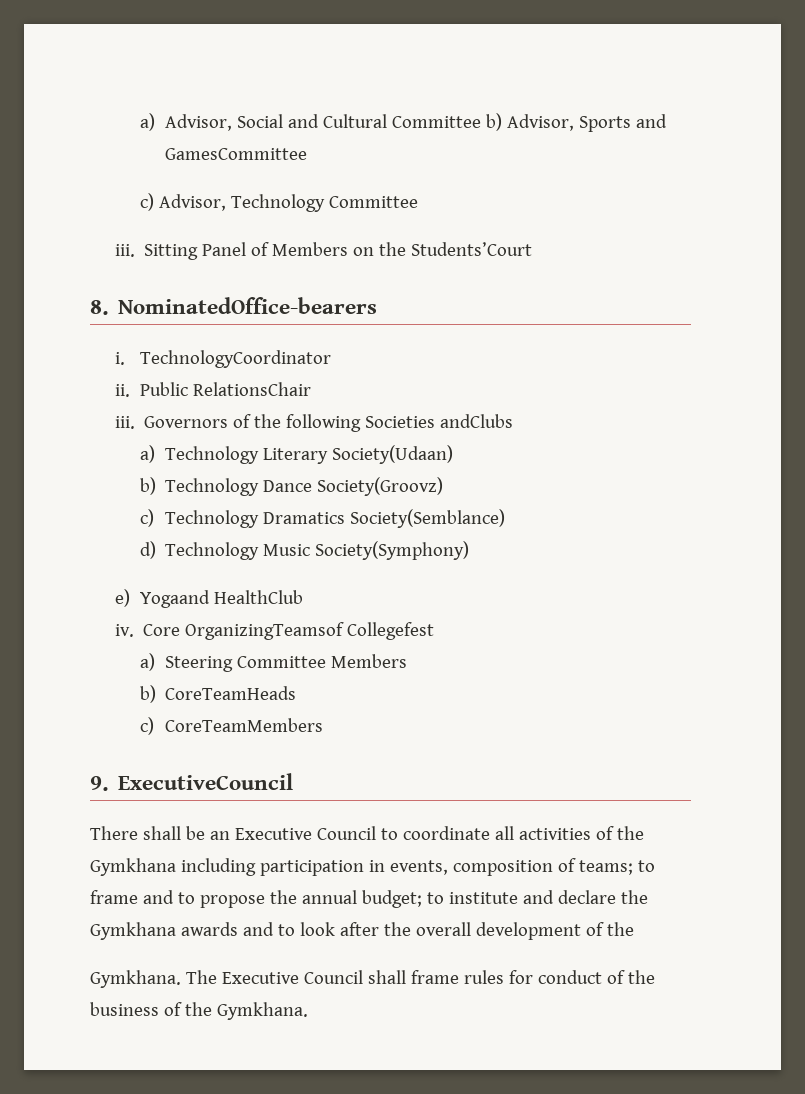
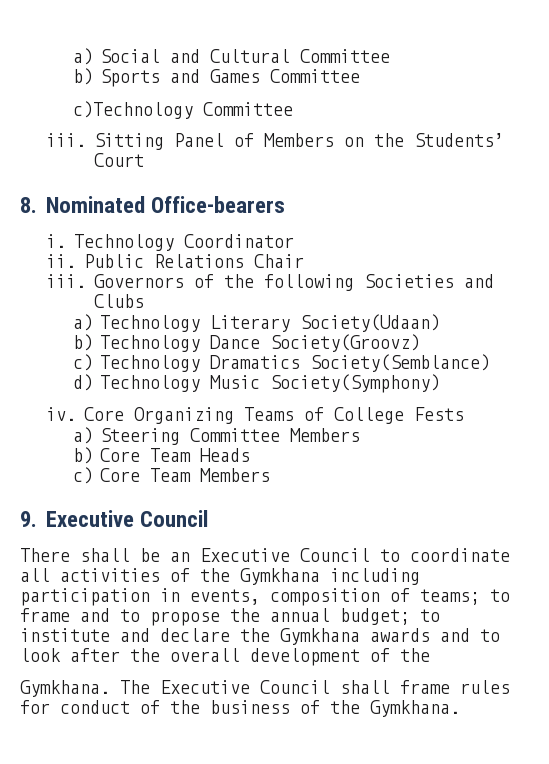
[139,113,232,131] a) Advisor, -> [72,48,93,65] a)
[485,113,667,132] [164,148,307,160] [139,193,325,212] b) Advisor, Sports and GamesCommittee // c) Advisor, Technology -> [72,68,361,87] [72,101,193,119] // b) Sports and Games Committee // c)Technology
[411,242,533,256] Students’Court -> [413,133,504,147] [93,153,144,167] Students’ Court
[118,297,378,314] NominatedOffice-bearers -> [46,196,286,213] Nominated Office-bearers
[139,350,331,368] TechnologyCoordinator -> [73,234,294,251] Technology Coordinator
[192,382,311,396] RelationsChair -> [153,254,304,268] Relations Chair
[440,414,514,428] andClubs -> [463,274,494,288] [93,294,144,308] and Clubs
[114,589,303,608] [114,622,435,640] e) Yogaand HealthClub // iv. Core OrganizingTeamsof Collegefest -> [46,407,464,424] iv. Core Organizing Teams of College Fests
[164,686,296,700] [139,717,323,735] CoreTeamHeads // c) CoreTeamMembers -> [100,448,251,462] [72,467,271,484] Core Team Heads // c) Core Team Members
[118,773,294,790] ExecutiveCouncil -> [46,510,209,527] Executive Council

